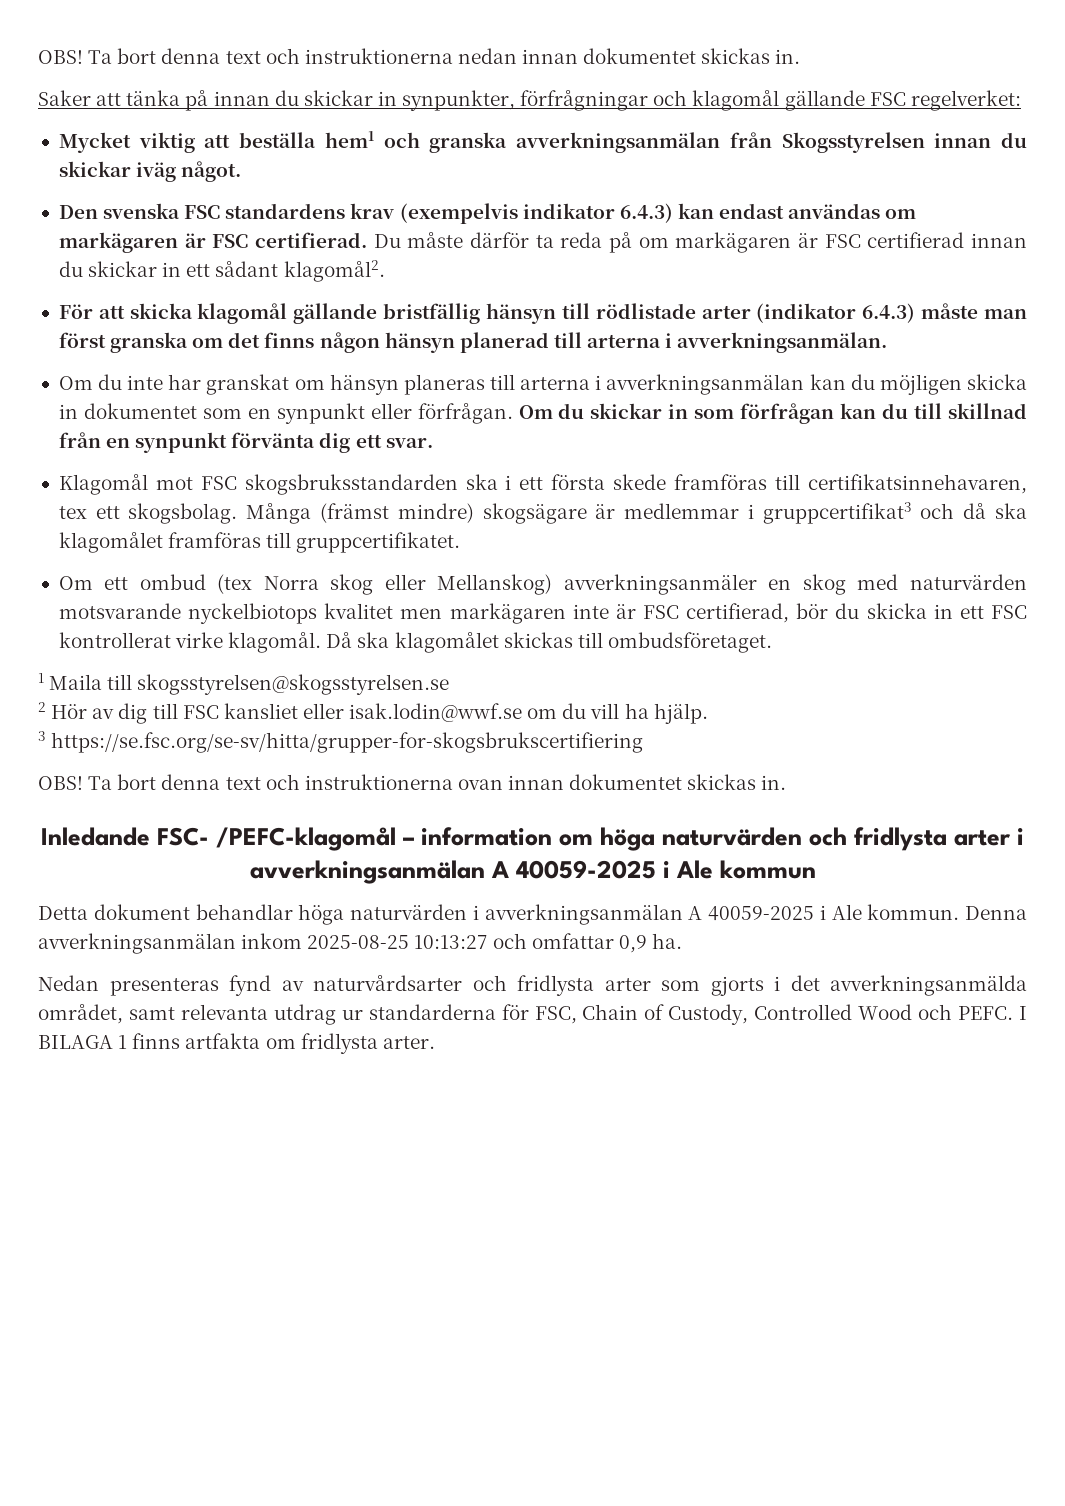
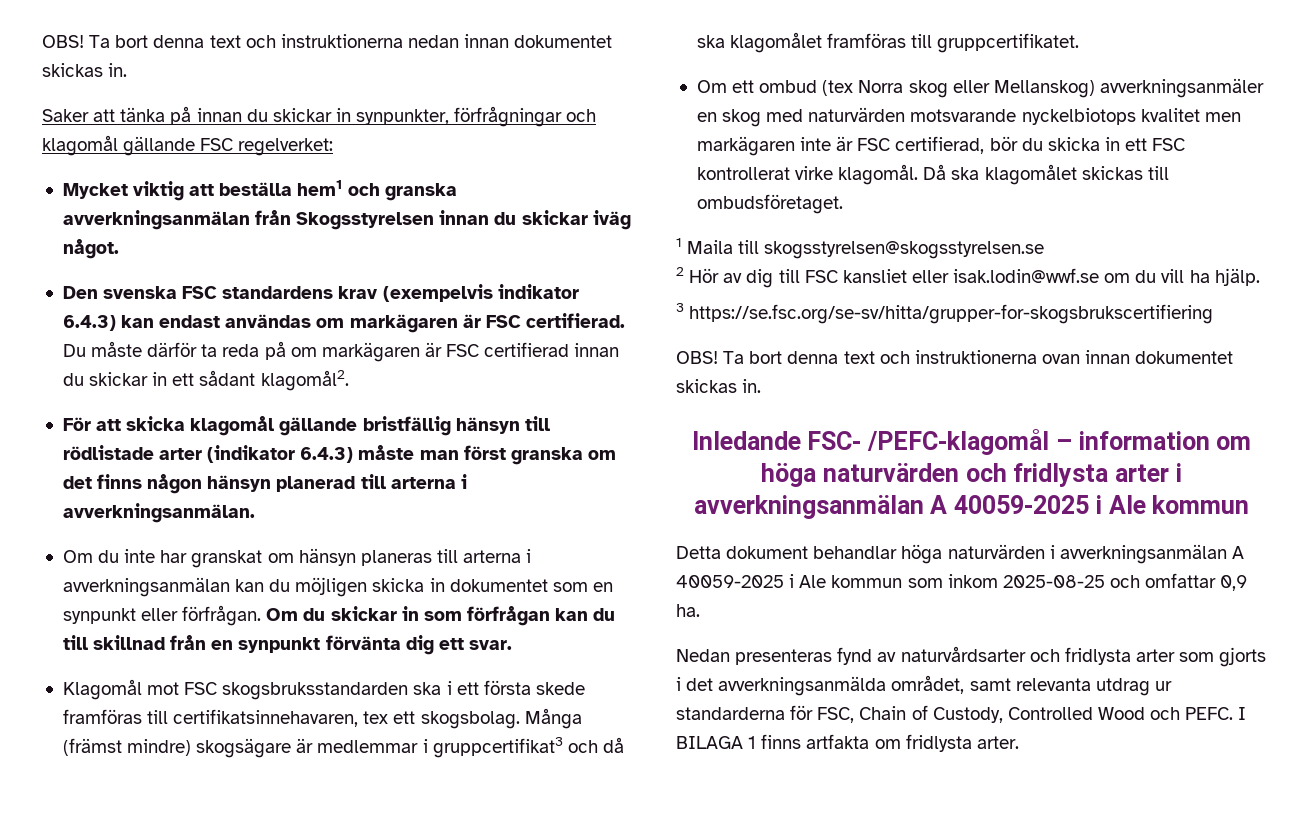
[867,904,1027,920] [38,933,236,954] kommun. Denna avverkningsanmälan -> [831,575,943,588] kommun som
[414,935,488,949] 10:13:27 -> (1105, 581) none

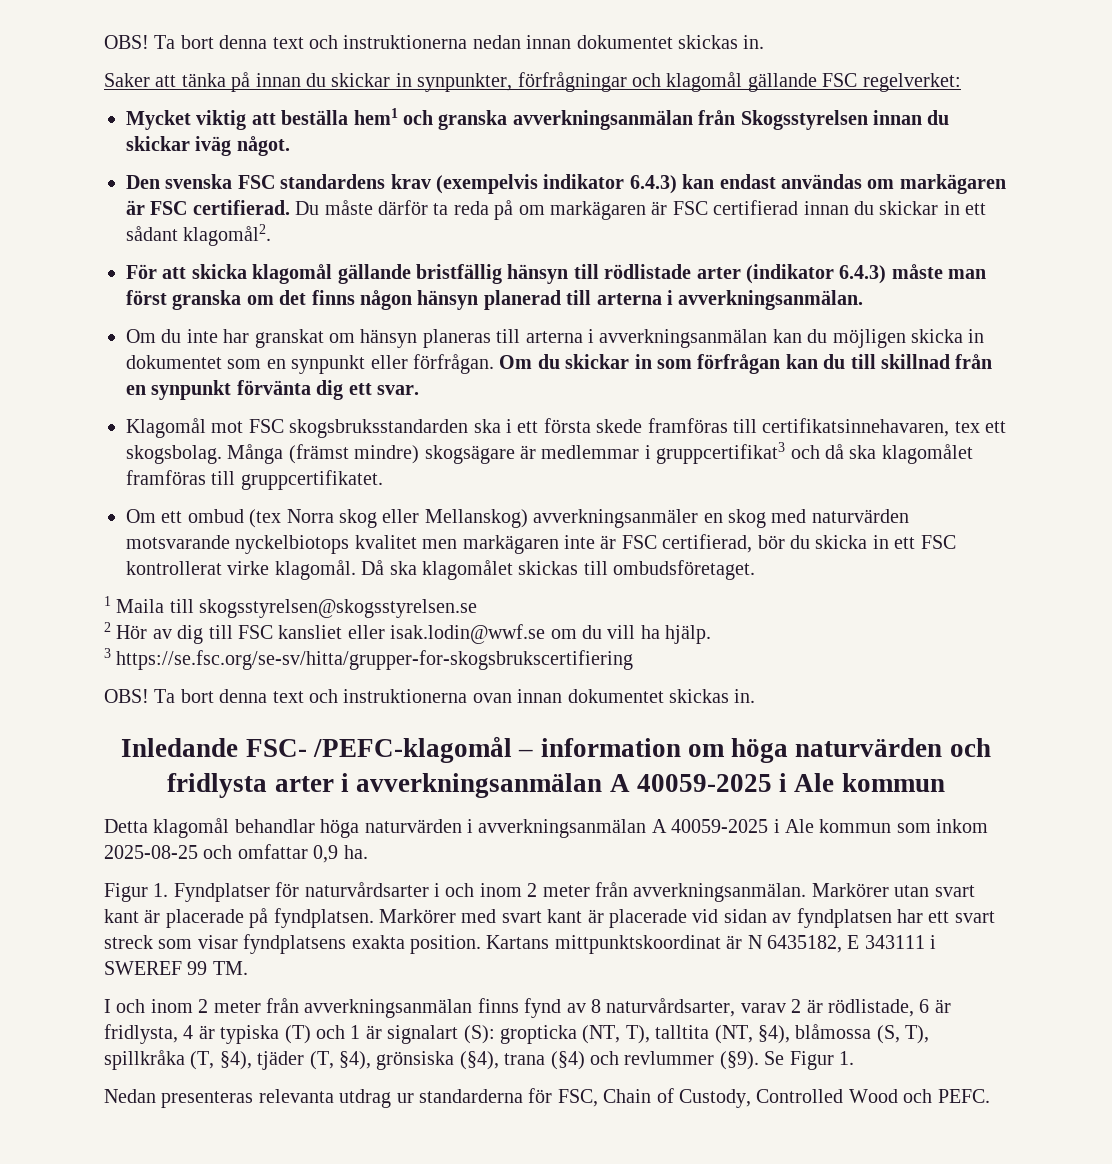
[726,546,809,559] dokument -> [153,818,230,838] klagomål
[676,646,1267,667] [676,675,1011,696] Nedan presenteras fynd av naturvårdsarter och fridlysta arter som gjorts i det avverkningsanmälda området, samt -> [104,882,975,902] [104,908,995,928] [104,934,937,954] [104,961,248,975] [104,998,951,1018] [104,1024,930,1044] [104,1050,854,1070] [104,1089,254,1108] Figur 1. Fyndplatser för naturvårdsarter i och inom 2 meter från avverkningsanmälan. Markörer utan svart kant är placerade på fyndplatsen. Markörer med svart kant är placerade vid sidan av fyndplatsen har ett svart streck som visar fyndplatsens exakta position. Kartans mittpunktskoordinat är N 6435182, E 343111 i SWEREF 99 TM. // I och inom 2 meter från avverkningsanmälan finns fynd av 8 naturvårdsarter, varav 2 är rödlistade, 6 är fridlysta, 4 är typiska (T) och 1 är signalart (S): gropticka (NT, T), talltita (NT, §4), blåmossa (S, T), spillkråka (T, §4), tjäder (T, §4), grönsiska (§4), trana (§4) och revlummer (§9). Se Figur 1. // Nedan presenteras
[1238,707,1247,720] [676,734,1019,752] I BILAGA 1 finns artfakta om fridlysta arter. -> (990, 1096) none

